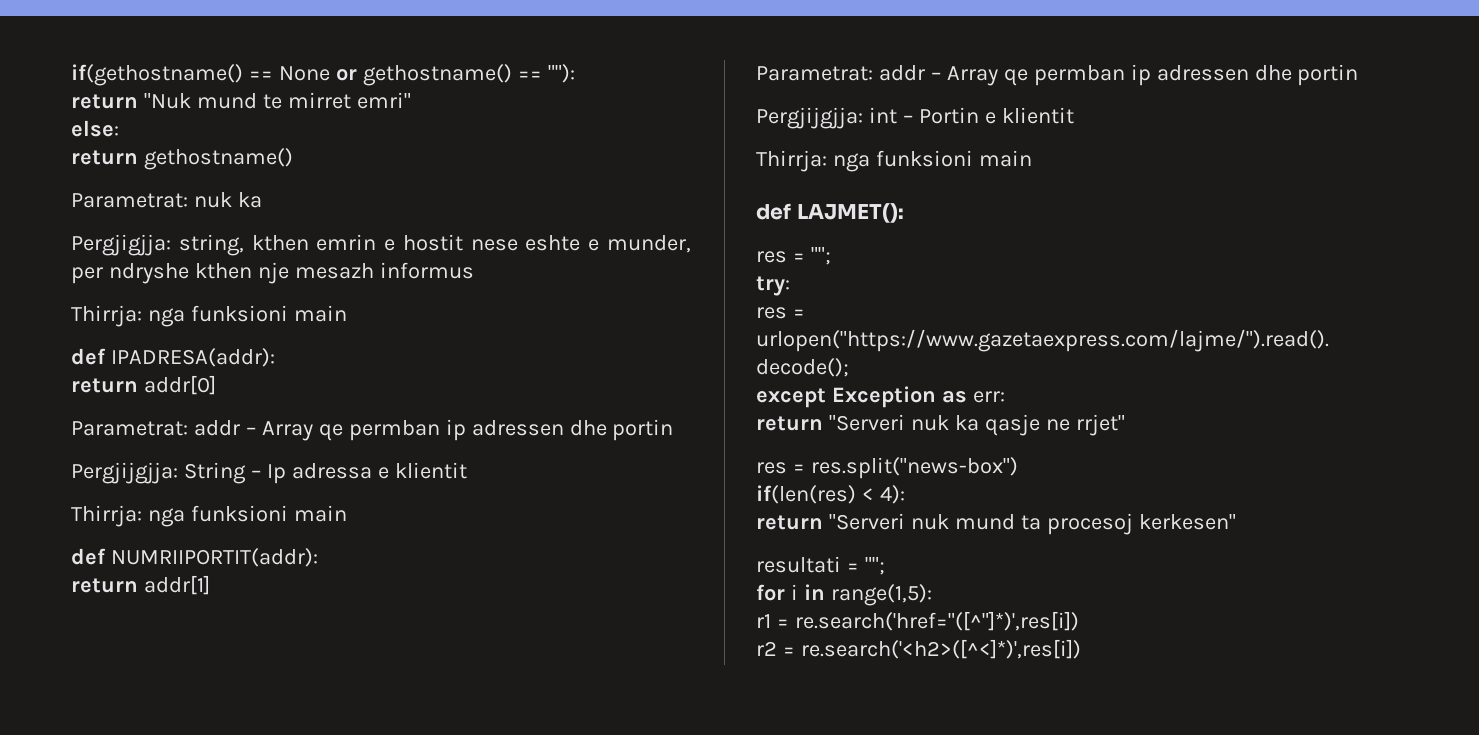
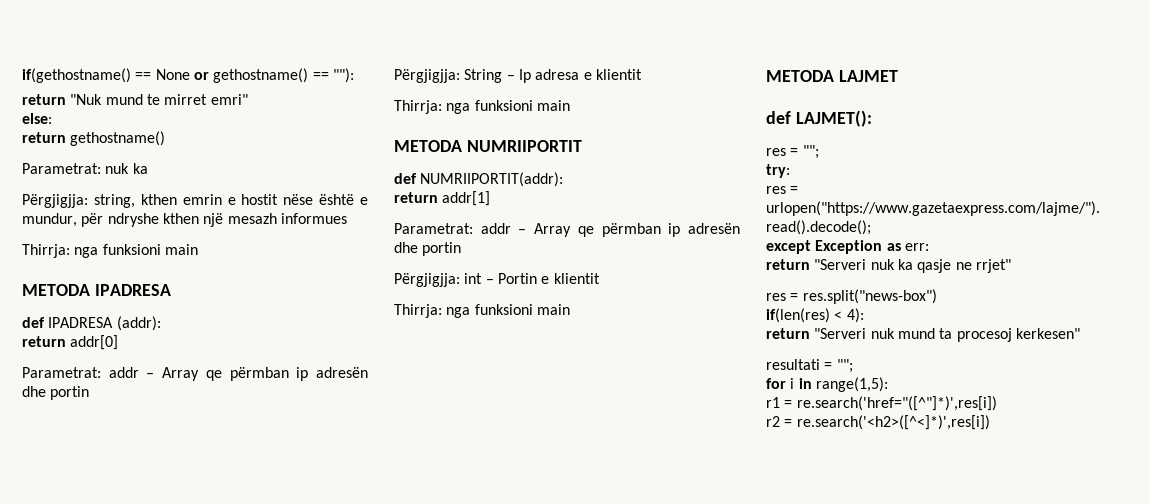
[71,234,171,256] Pergjigjja: -> [22,194,88,208] Përgjigjja:
[470,235,691,253] [71,262,474,284] [71,305,347,327] [71,348,275,367] nese eshte e munder, per ndryshe kthen nje mesazh informus // Thirrja: nga funksioni main // def IPADRESA(addr): -> [283,194,368,205] [22,213,347,227] [22,244,198,258] [22,284,171,296] [22,316,161,331] nëse është e mundur, për ndryshe kthen një mesazh informues // Thirrja: nga funksioni main // METODA IPADRESA // def IPADRESA (addr):
[348,419,674,441] [71,462,178,484] permban ip adressen dhe portin // Pergjijgjja: -> [229,367,368,381] [22,386,90,400] [394,69,460,83] përmban ip adresën dhe portin // Përgjigjja:
[291,462,467,479] [71,505,347,527] adressa e klientit // Thirrja: nga funksioni main -> [535,69,642,80] [394,100,570,114] [394,140,582,152] adresa e klientit // Thirrja: nga funksioni main // METODA NUMRIIPORTIT
[1033,64,1359,86] [756,107,863,129] permban ip adressen dhe portin // Pergjijgjja: -> [601,223,740,237] [394,242,462,256] [394,273,460,287] përmban ip adresën dhe portin // Përgjigjja:
(1032, 158) none -> [766,70,898,82] // METODA LAJMET

